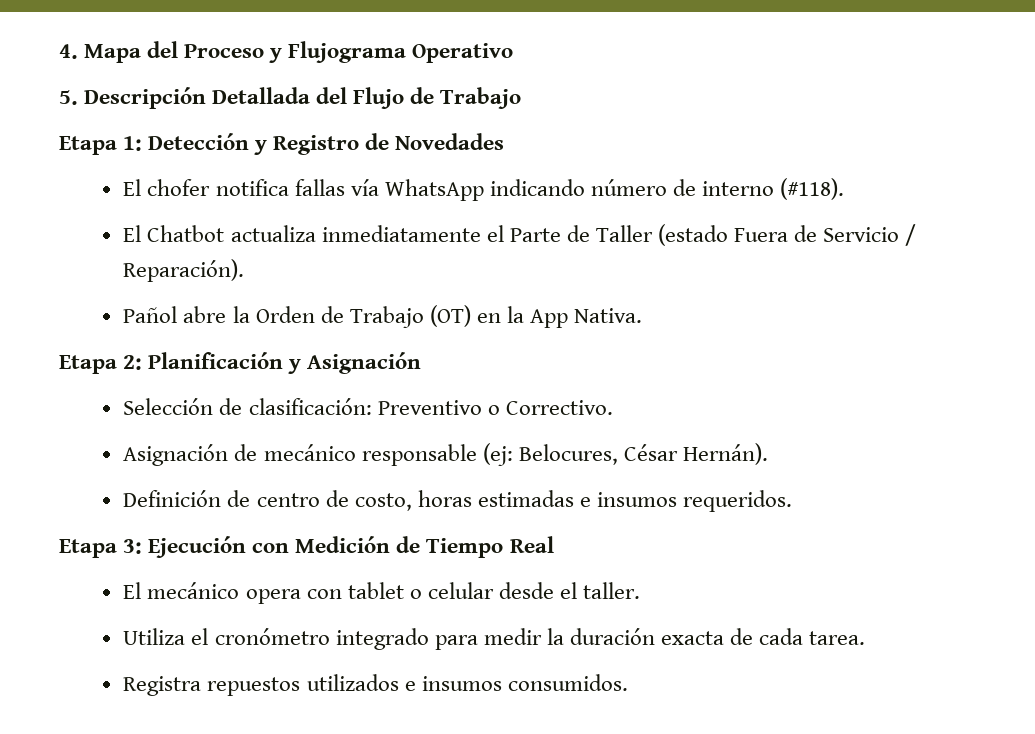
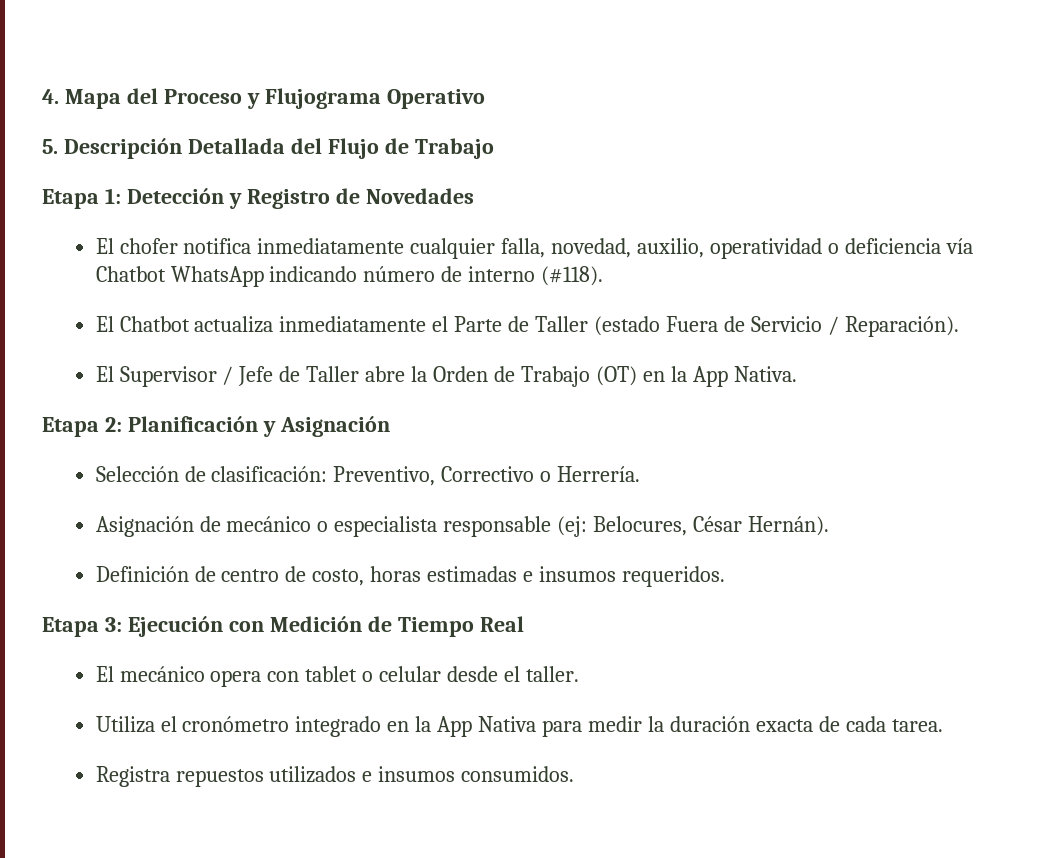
[294,179,379,196] fallas vía -> [257,238,973,259] [95,266,166,282] inmediatamente cualquier falla, novedad, auxilio, operatividad o deficiencia vía Chatbot
[123,306,178,323] Pañol -> [95,366,360,387] El Supervisor / Jefe de Taller
[377,400,613,415] Preventivo o Correctivo. -> [333,466,641,486] Preventivo, Correctivo o Herrería.
(356, 452) none -> [317,516,438,537] o especialista
(429, 639) none -> [387,716,537,737] en la App Nativa

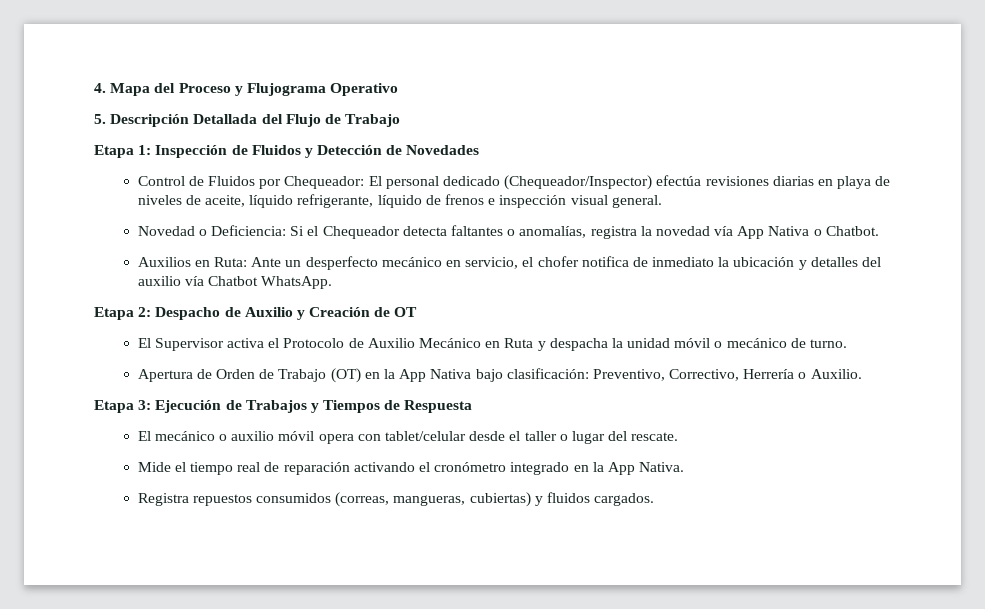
[126,188,474,209] [95,238,973,259] [95,266,604,287] [95,316,959,337] [95,366,428,387] Detección y Registro de Novedades // El chofer notifica inmediatamente cualquier falla, novedad, auxilio, operatividad o deficiencia vía Chatbot WhatsApp indicando número de interno (#118). // El Chatbot actualiza inmediatamente el Parte de Taller (estado Fuera de Servicio / Reparación). // El Supervisor / Jefe de Taller abre la -> [155,145,480,158] [137,175,891,190] [137,194,662,208] [137,225,879,239] [137,256,881,270] [137,276,333,289] [94,307,418,320] [137,338,847,351] [137,369,212,382] Inspección de Fluidos y Detección de Novedades // Control de Fluidos por Chequeador: El personal dedicado (Chequeador/Inspector) efectúa revisiones diarias en playa de niveles de aceite, líquido refrigerante, líquido de frenos e inspección visual general. // Novedad o Deficiencia: Si el Chequeador detecta faltantes o anomalías, registra la novedad vía App Nativa o Chatbot. // Auxilios en Ruta: Ante un desperfecto mecánico en servicio, el chofer notifica de inmediato la ubicación y detalles del auxilio vía Chatbot WhatsApp. // Etapa 2: Despacho de Auxilio y Creación de OT // El Supervisor activa el Protocolo de Auxilio Mecánico en Ruta y despacha la unidad móvil o mecánico de turno. // Apertura de
[733,366,797,382] [42,416,390,437] [95,466,641,486] [95,516,830,537] [95,566,726,587] [42,616,524,637] [95,666,580,687] [95,716,155,733] Nativa. // Etapa 2: Planificación y Asignación // Selección de clasificación: Preventivo, Correctivo o Herrería. // Asignación de mecánico o especialista responsable (ej: Belocures, César Hernán). // Definición de centro de costo, horas estimadas e insumos requeridos. // Etapa 3: Ejecución con Medición de Tiempo Real // El mecánico opera con tablet o celular desde el taller. // Utiliza -> [430,368,862,382] [94,400,473,413] [137,431,679,444] [137,462,415,475] Nativa bajo clasificación: Preventivo, Correctivo, Herrería o Auxilio. // Etapa 3: Ejecución de Trabajos y Tiempos de Respuesta // El mecánico o auxilio móvil opera con tablet/celular desde el taller o lugar del rescate. // Mide el tiempo real de reparación activando
[478,716,943,737] [95,766,575,787] Nativa para medir la duración exacta de cada tarea. // Registra repuestos utilizados e insumos consumidos. -> [639,462,685,472] [137,492,655,507] Nativa. // Registra repuestos consumidos (correas, mangueras, cubiertas) y fluidos cargados.

